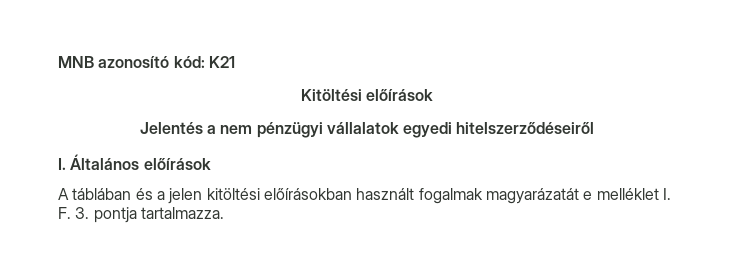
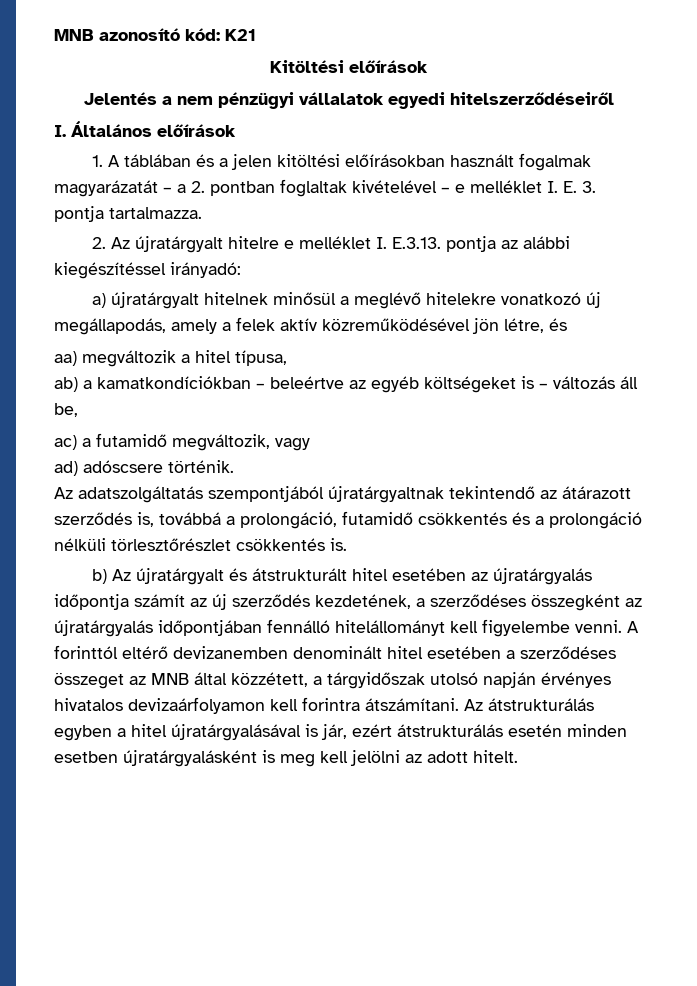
(211, 164) none -> [92,155,104,167] 1.
[583,188,671,200] [58,207,71,219] e melléklet I. F. -> [163,179,577,197] – a 2. pontban foglaltak kivételével – e melléklet I. E.
(224, 213) none -> [92,236,571,253] [54,262,241,279] [92,292,602,309] [54,317,567,335] [54,350,287,367] [54,376,638,393] [54,403,78,417] [54,433,310,451] [54,460,234,476] [54,486,631,503] [54,511,642,529] [54,538,347,551] [92,568,593,585] [54,594,642,611] [54,619,639,637] [54,645,616,659] [54,672,611,689] [54,697,594,714] [54,724,627,741] [54,750,518,767] // 2. Az újratárgyalt hitelre e melléklet I. E.3.13. pontja az alábbi kiegészítéssel irányadó: // a) újratárgyalt hitelnek minősül a meglévő hitelekre vonatkozó új megállapodás, amely a felek aktív közreműködésével jön létre, és // aa) megváltozik a hitel típusa, // ab) a kamatkondíciókban – beleértve az egyéb költségeket is – változás áll be, // ac) a futamidő megváltozik, vagy // ad) adóscsere történik. // Az adatszolgáltatás szempontjából újratárgyaltnak tekintendő az átárazott szerződés is, továbbá a prolongáció, futamidő csökkentés és a prolongáció nélküli törlesztőrészlet csökkentés is. // b) Az újratárgyalt és átstrukturált hitel esetében az újratárgyalás időpontja számít az új szerződés kezdetének, a szerződéses összegként az újratárgyalás időpontjában fennálló hitelállományt kell figyelembe venni. A forinttól eltérő devizanemben denominált hitel esetében a szerződéses összeget az MNB által közzétett, a tárgyidőszak utolsó napján érvényes hivatalos devizaárfolyamon kell forintra átszámítani. Az átstrukturálás egyben a hitel újratárgyalásával is jár, ezért átstrukturálás esetén minden esetben újratárgyalásként is meg kell jelölni az adott hitelt.

